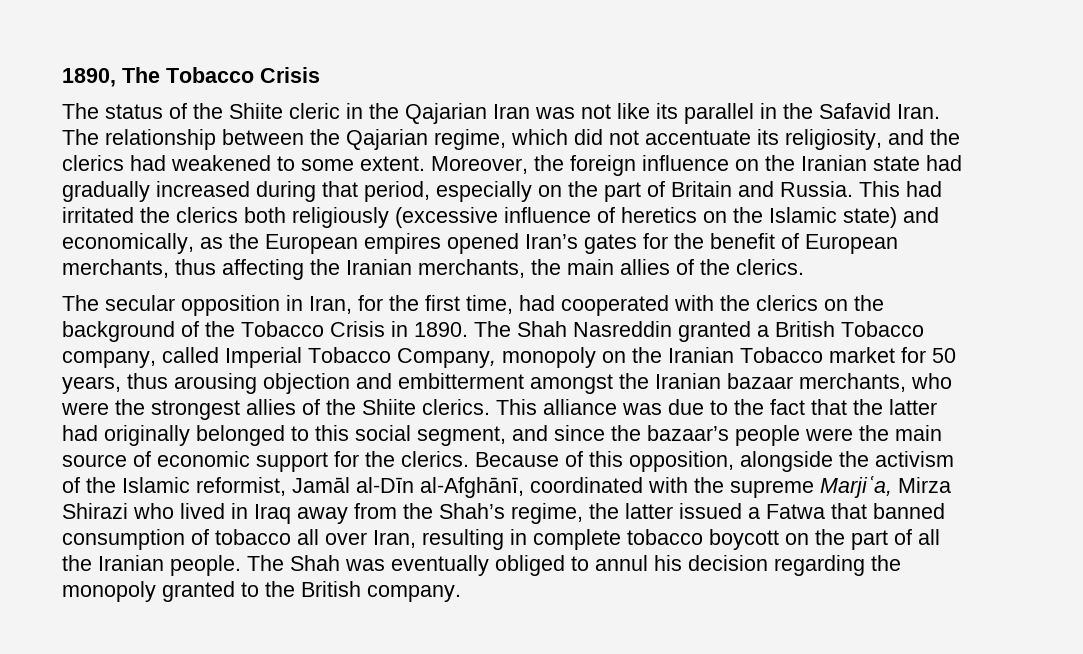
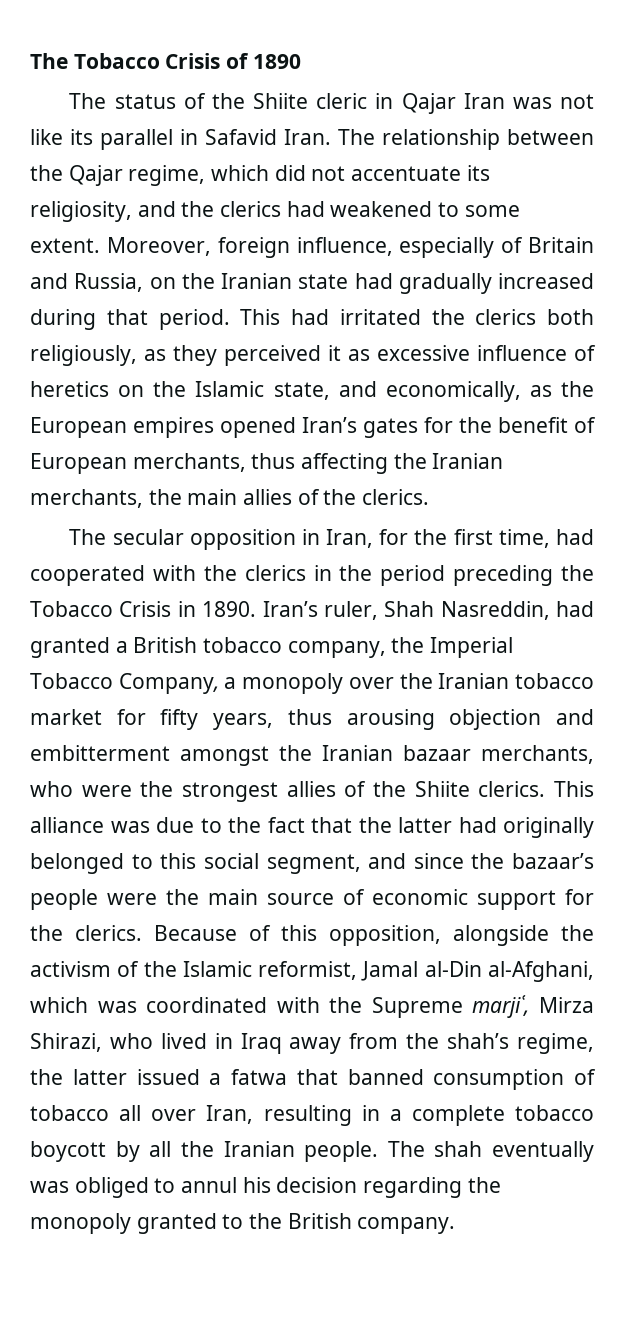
[62,68,116,87] 1890, -> (30, 61) none
(320, 75) none -> [226,53,301,69] of 1890
[369,103,487,124] the Qajarian -> [401,93,456,114] Qajar
[783,103,813,119] the -> (198, 137) none
[346,129,428,150] Qajarian -> [68,165,123,186] Qajar
[534,155,729,176] the foreign influence -> [217,237,594,258] [30,273,144,292] foreign influence, especially of Britain and Russia,
[364,181,853,202] period, especially on the part of Britain and Russia. -> [158,309,230,330] period.
[292,207,498,228] religiously (excessive -> [30,345,470,366] religiously, as they perceived it as excessive
[843,207,897,228] state) -> [273,382,330,400] state,
[824,295,884,311] [62,321,199,342] on the background of -> [313,565,554,586] in the period preceding
[474,321,924,342] [62,347,823,368] The Shah Nasreddin granted a British Tobacco company, called Imperial Tobacco Company, monopoly on the Iranian Tobacco -> [262,601,594,620] [30,637,514,658] [30,673,594,694] Iran’s ruler, Shah Nasreddin, had granted a British tobacco company, the Imperial Tobacco Company, a monopoly over the Iranian tobacco
[932,348,956,363] 50 -> [160,709,199,730] fifty
[292,475,951,498] [62,503,128,519] Jamāl al-Dīn al-Afghānī, coordinated with the supreme Marjiʿa, Mirza Shirazi -> [361,961,594,982] [30,995,594,1018] [30,1033,102,1052] Jamal al-Din al-Afghani, which was coordinated with the Supreme marjiʿ, Mirza Shirazi,
[439,503,505,519] Shah’s -> [447,1033,510,1049] shah’s
[766,504,825,519] Fatwa -> [231,1069,287,1085] fatwa
(527, 537) none -> [389,1109,402,1121] a
[785,529,912,550] on the part of -> [115,1141,140,1162] by
[290,555,489,576] Shah was eventually -> [434,1141,594,1162] [30,1181,69,1193] shah eventually was

